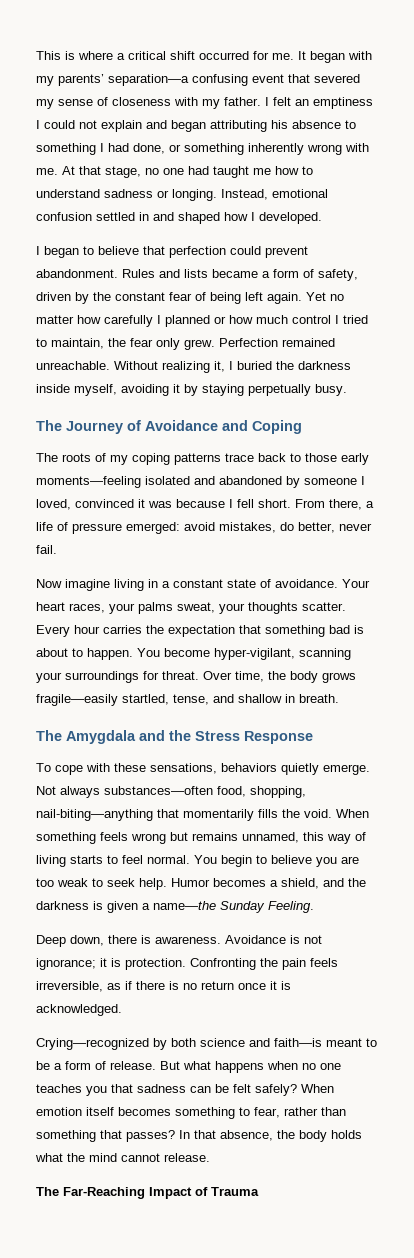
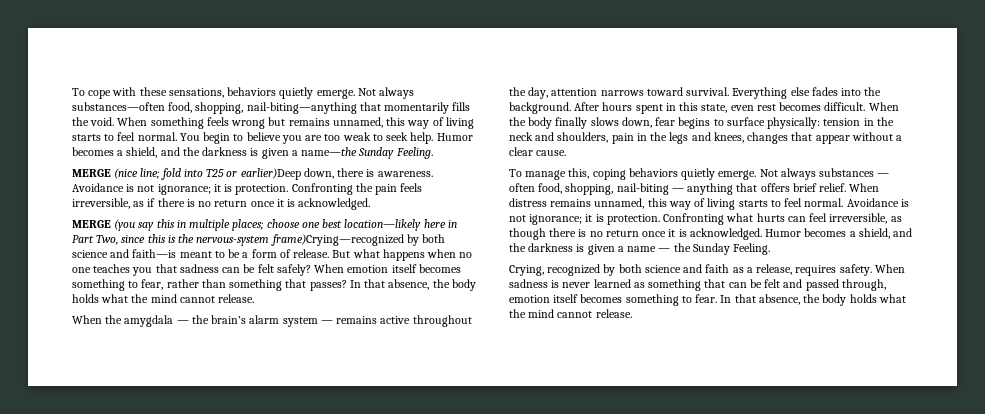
[36,51,372,63] [36,74,360,86] [36,97,373,109] [36,120,356,132] [36,143,369,155] [36,166,313,178] [36,189,328,201] [36,212,322,224] [36,246,308,258] [36,269,358,281] [36,292,344,304] [36,315,368,327] [36,338,335,350] [36,361,351,373] [36,384,347,396] [36,420,302,434] [36,453,369,465] [36,476,365,488] [36,499,374,510] [36,522,372,534] [36,545,57,554] [36,579,370,591] [36,602,346,614] [36,625,364,637] [36,648,351,660] [36,671,356,683] [36,694,339,706] [36,730,313,744] This is where a critical shift occurred for me. It began with my parents’ separation—a confusing event that severed my sense of closeness with my father. I felt an emptiness I could not explain and began attributing his absence to something I had done, or something inherently wrong with me. At that stage, no one had taught me how to understand sadness or longing. Instead, emotional confusion settled in and shaped how I developed. // I began to believe that perfection could prevent abandonment. Rules and lists became a form of safety, driven by the constant fear of being left again. Yet no matter how carefully I planned or how much control I tried to maintain, the fear only grew. Perfection remained unreachable. Without realizing it, I buried the darkness inside myself, avoiding it by staying perpetually busy. // The Journey of Avoidance and Coping // The roots of my coping patterns trace back to those early moments—feeling isolated and abandoned by someone I loved, convinced it was because I fell short. From there, a life of pressure emerged: avoid mistakes, do better, never fail. // Now imagine living in a constant state of avoidance. Your heart races, your palms sweat, your thoughts scatter. Every hour carries the expectation that something bad is about to happen. You become hyper-vigilant, scanning your surroundings for threat. Over time, the body grows fragile—easily startled, tense, and shallow in breath. // The Amygdala and the Stress Response // -> (72, 92) none
[36,935,66,947] Deep -> [72,168,301,180] MERGE (nice line; fold into T25 or earlier)Deep
[36,1038,149,1050] Crying—recognized -> [72,219,457,231] [72,234,404,246] MERGE (you say this in multiple places; choose one best location—likely here in Part Two, since this is the nervous-system frame)Crying—recognized
[36,1187,259,1199] The Far-Reaching Impact of Trauma -> [72,315,472,327] [509,87,882,99] [509,102,899,114] [509,117,894,129] [509,132,903,144] [509,147,567,156] [509,168,890,180] [509,183,880,195] [509,198,909,210] [509,213,902,225] [509,228,913,240] [509,243,771,255] [509,264,905,276] [509,279,886,291] [509,294,906,306] [509,309,632,318] When the amygdala — the brain’s alarm system — remains active throughout the day, attention narrows toward survival. Everything else fades into the background. After hours spent in this state, even rest becomes difficult. When the body finally slows down, fear begins to surface physically: tension in the neck and shoulders, pain in the legs and knees, changes that appear without a clear cause. // To manage this, coping behaviors quietly emerge. Not always substances — often food, shopping, nail-biting — anything that offers brief relief. When distress remains unnamed, this way of living starts to feel normal. Avoidance is not ignorance; it is protection. Confronting what hurts can feel irreversible, as though there is no return once it is acknowledged. Humor becomes a shield, and the darkness is given a name — the Sunday Feeling. // Crying, recognized by both science and faith as a release, requires safety. When sadness is never learned as something that can be felt and passed through, emotion itself becomes something to fear. In that absence, the body holds what the mind cannot release.

